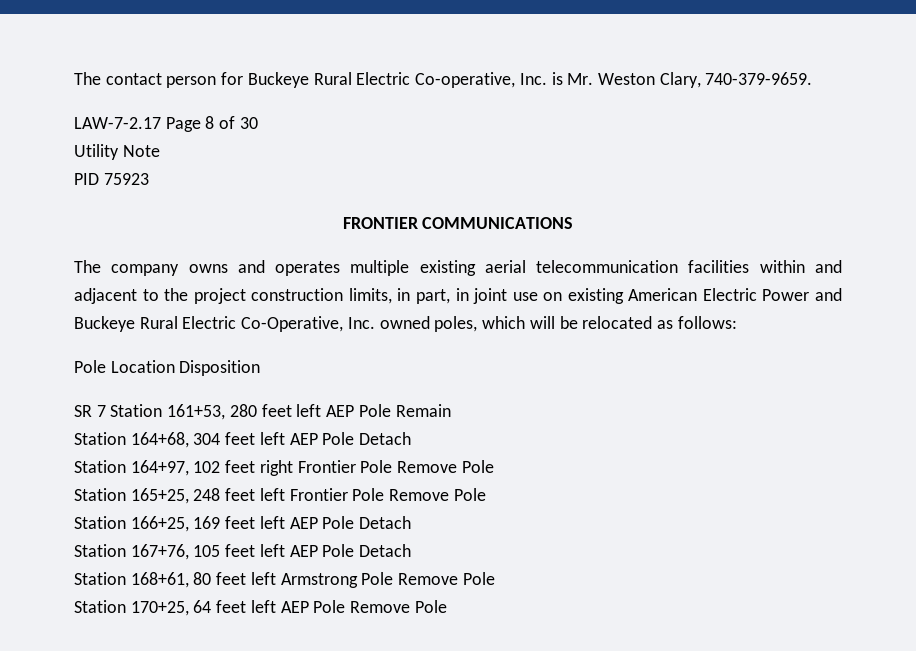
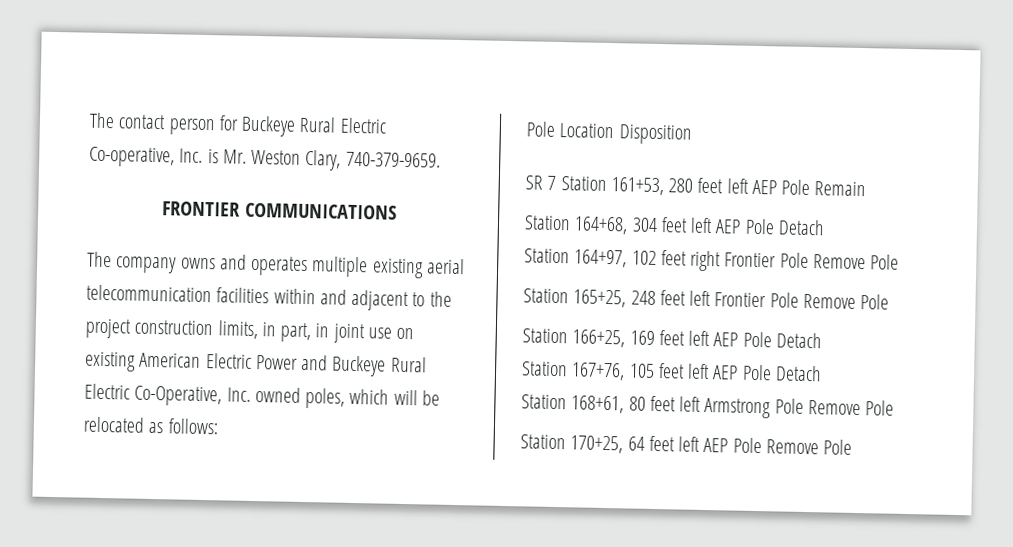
[74,116,258,132] [74,144,160,160] [74,173,149,185] // LAW-7-2.17 Page 8 of 30 // Utility Note // PID 75923 -> (441, 159) none

